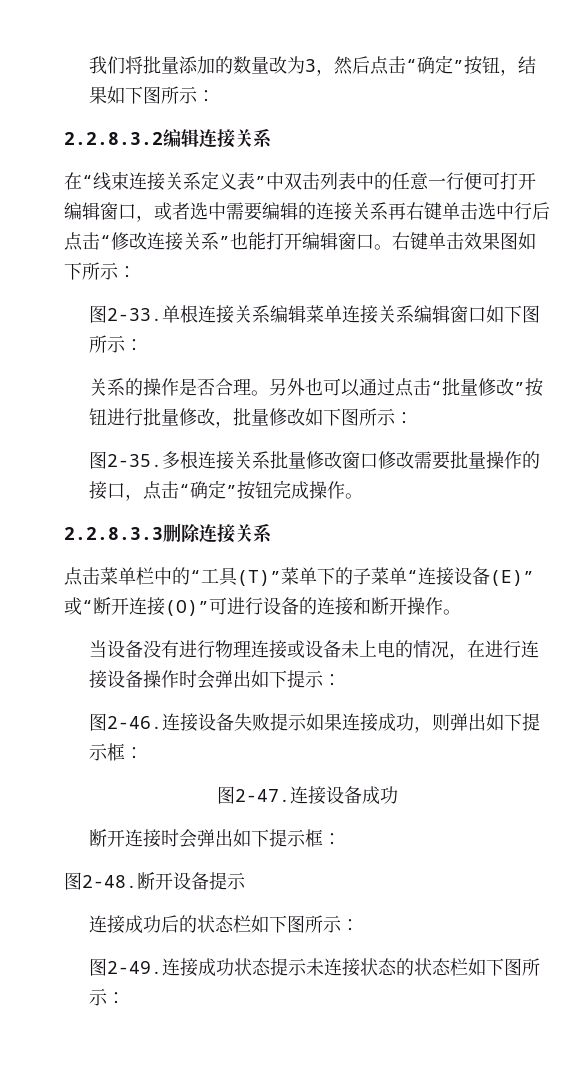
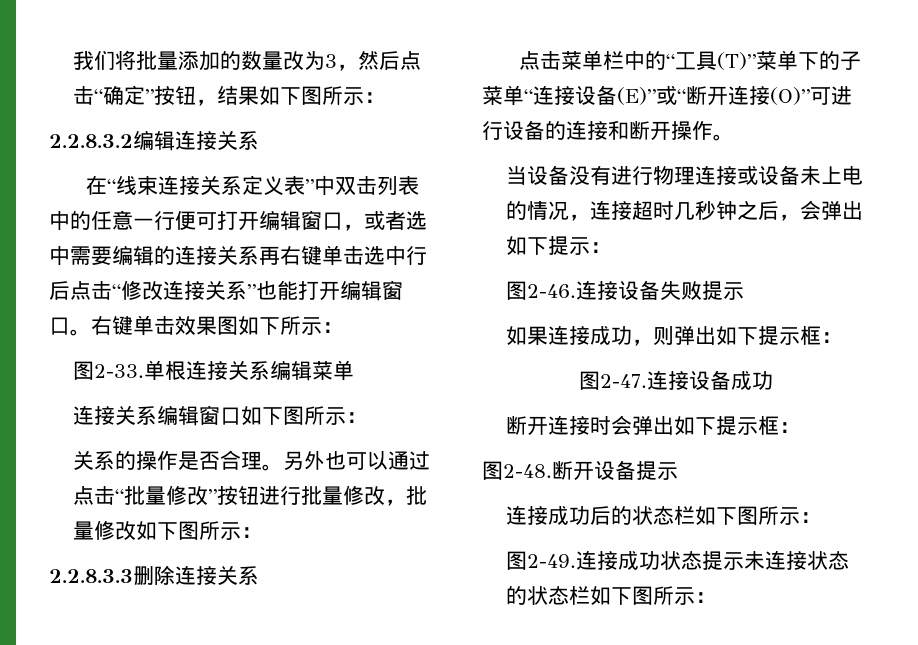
(343, 314) none -> (355, 370) //
[89,451,541,470] [89,480,364,501] // 图2-35.多根连接关系批量修改窗口修改需要批量操作的接口，点击“确定”按钮完成操作。 -> (263, 532) none
[467,640,540,658] [89,670,198,689] 在进行连接设备操作时 -> [590,200,801,221] 连接超时几秒钟之后，
(308, 722) none -> (745, 291) //

